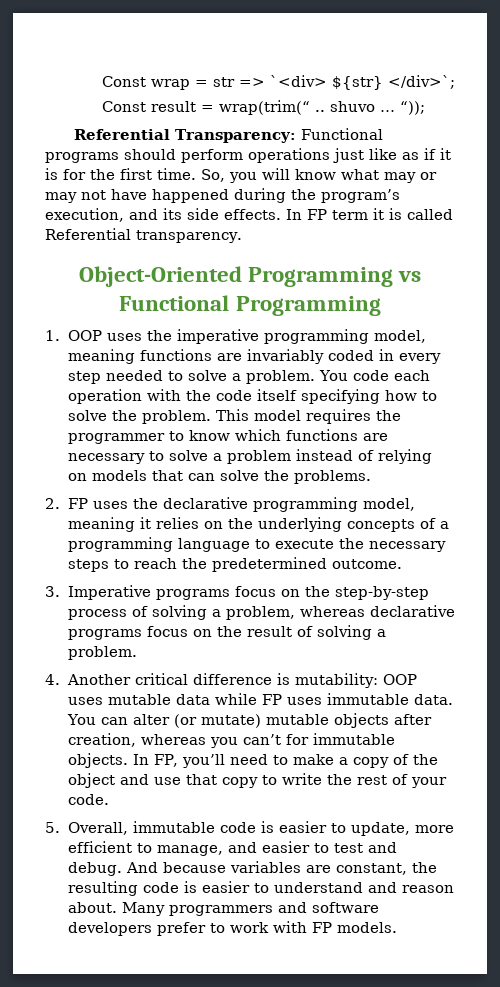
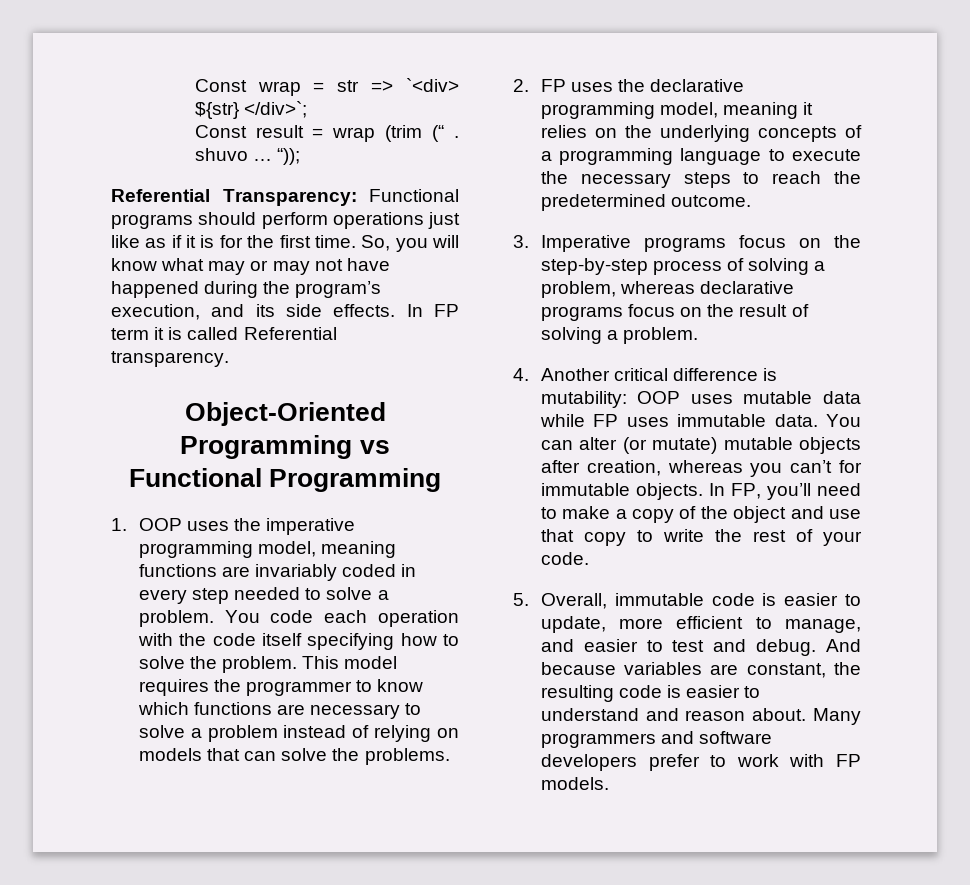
[218,100,325,115] wrap(trim(“ .. -> [332,125,459,142] wrap (trim (“ .

